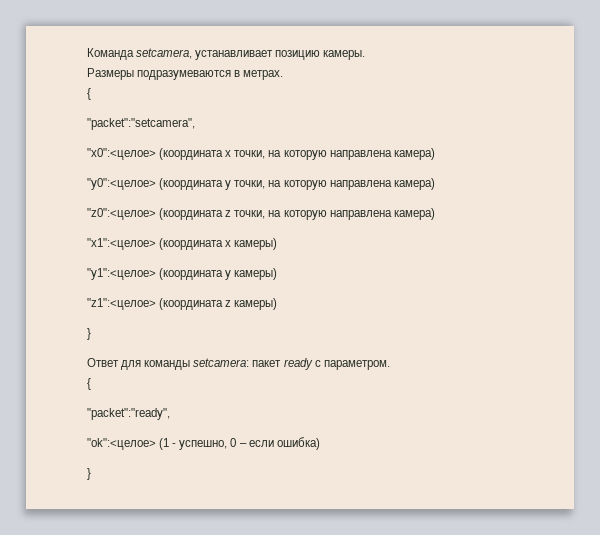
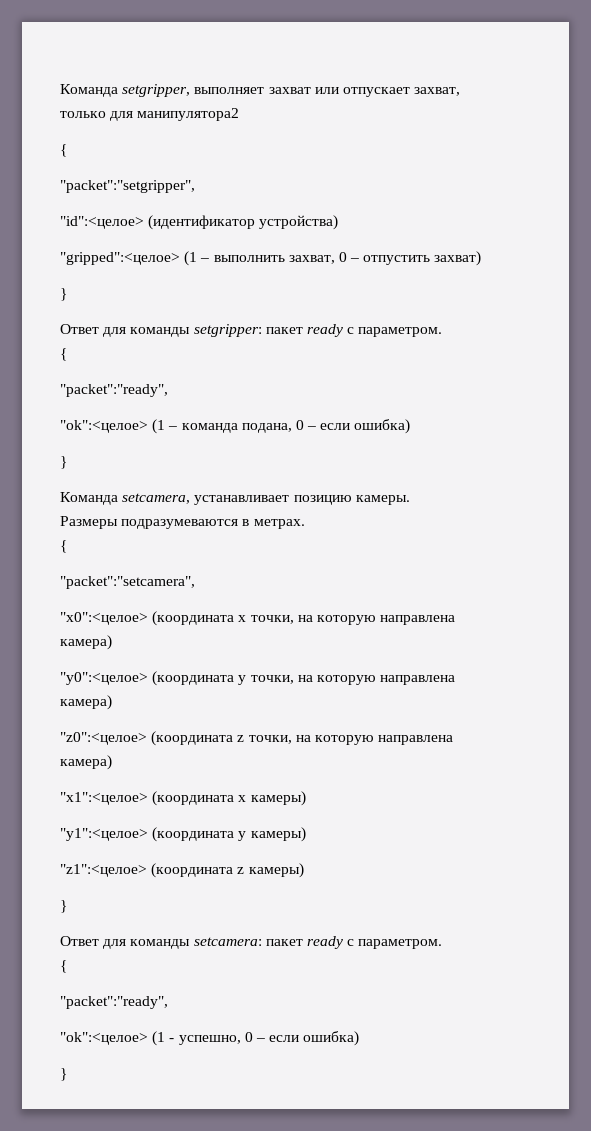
[87,48,134,60] Команда -> [60,84,461,97] [60,108,240,121] [60,144,67,157] [60,180,195,193] [60,215,339,230] [60,251,482,266] [60,288,67,301] [60,324,443,337] [60,348,67,361] [60,384,168,397] [60,419,411,434] [60,456,67,469] [60,492,118,505] Команда setgripper, выполняет захват или отпускает захват, только для манипулятора2 // { // "packet":"setgripper", // "id":<целое> (идентификатор устройства) // "gripped":<целое> (1 – выполнить захват, 0 – отпустить захват) // } // Ответ для команды setgripper: пакет ready с параметром. // { // "packet":"ready", // "ok":<целое> (1 – команда подана, 0 – если ошибка) // } // Команда

